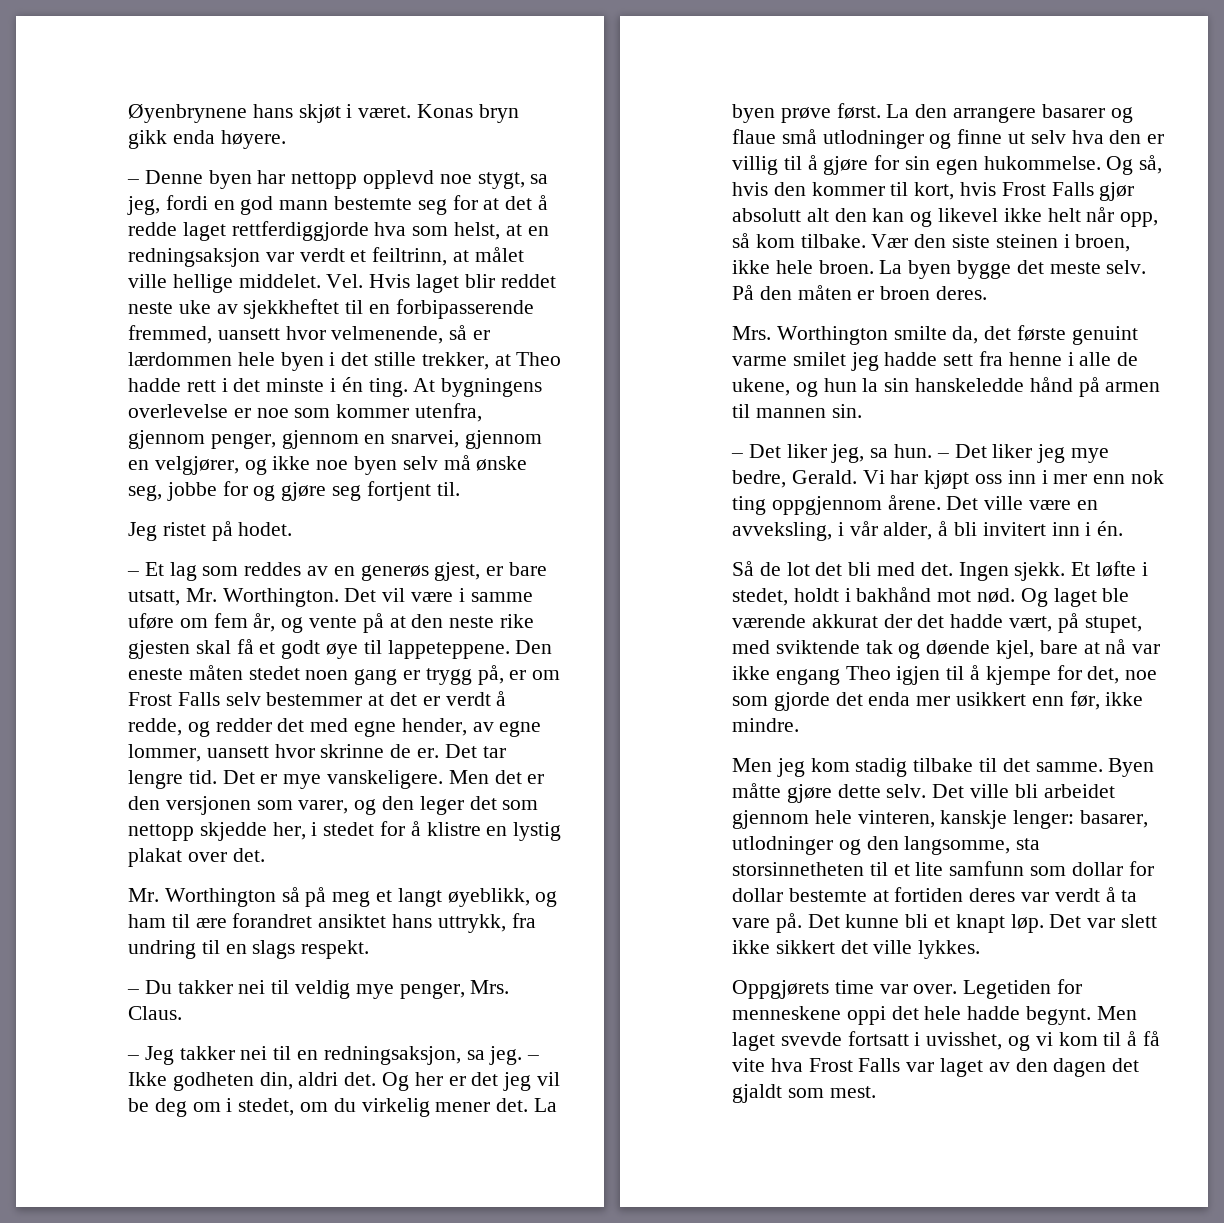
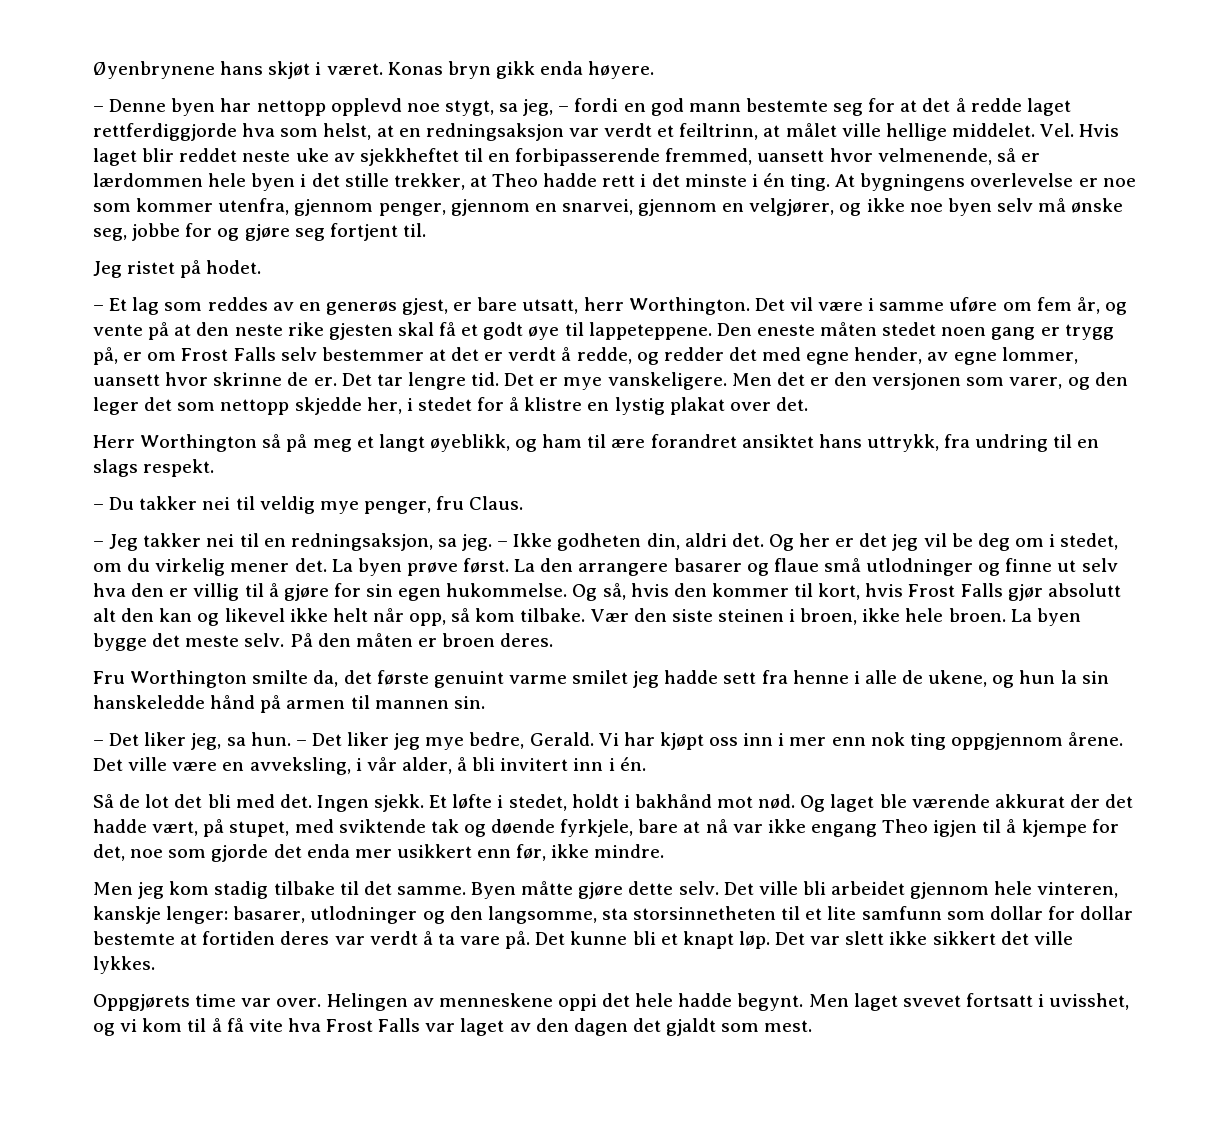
(160, 205) none -> [558,106,570,112] –
[185,588,217,602] Mr. -> [583,297,624,311] herr
[128,888,159,902] Mr. -> [93,435,135,448] Herr
[470,980,510,994] Mrs. -> [436,496,465,510] fru
[732,326,771,340] Mrs. -> [93,671,125,684] Fru
[996,640,1035,659] kjel, -> [560,819,634,837] fyrkjele,
[963,979,1083,999] Legetiden for -> [326,993,434,1011] Helingen av
[780,1032,842,1046] svevde -> [902,995,961,1007] svevet

